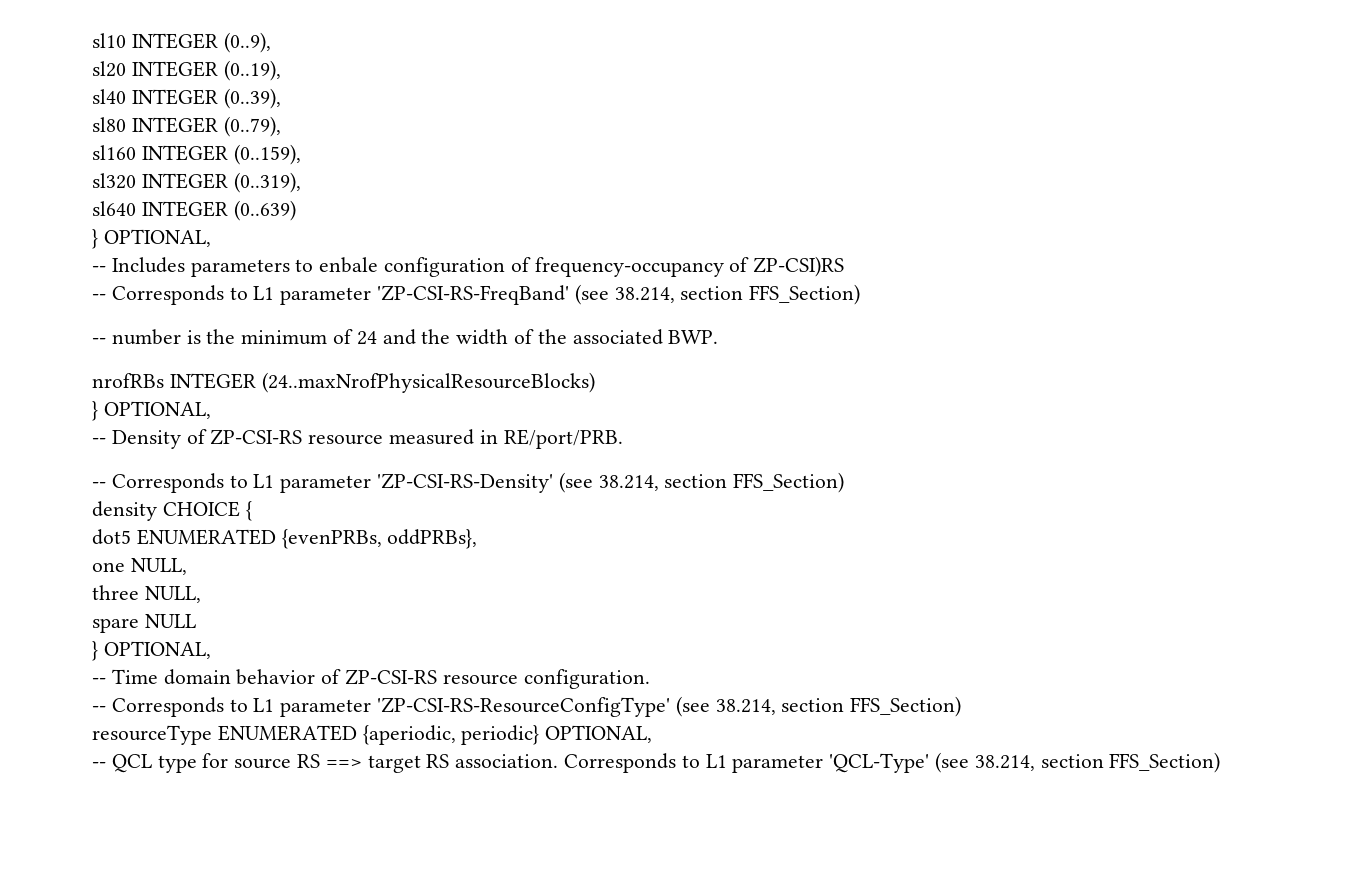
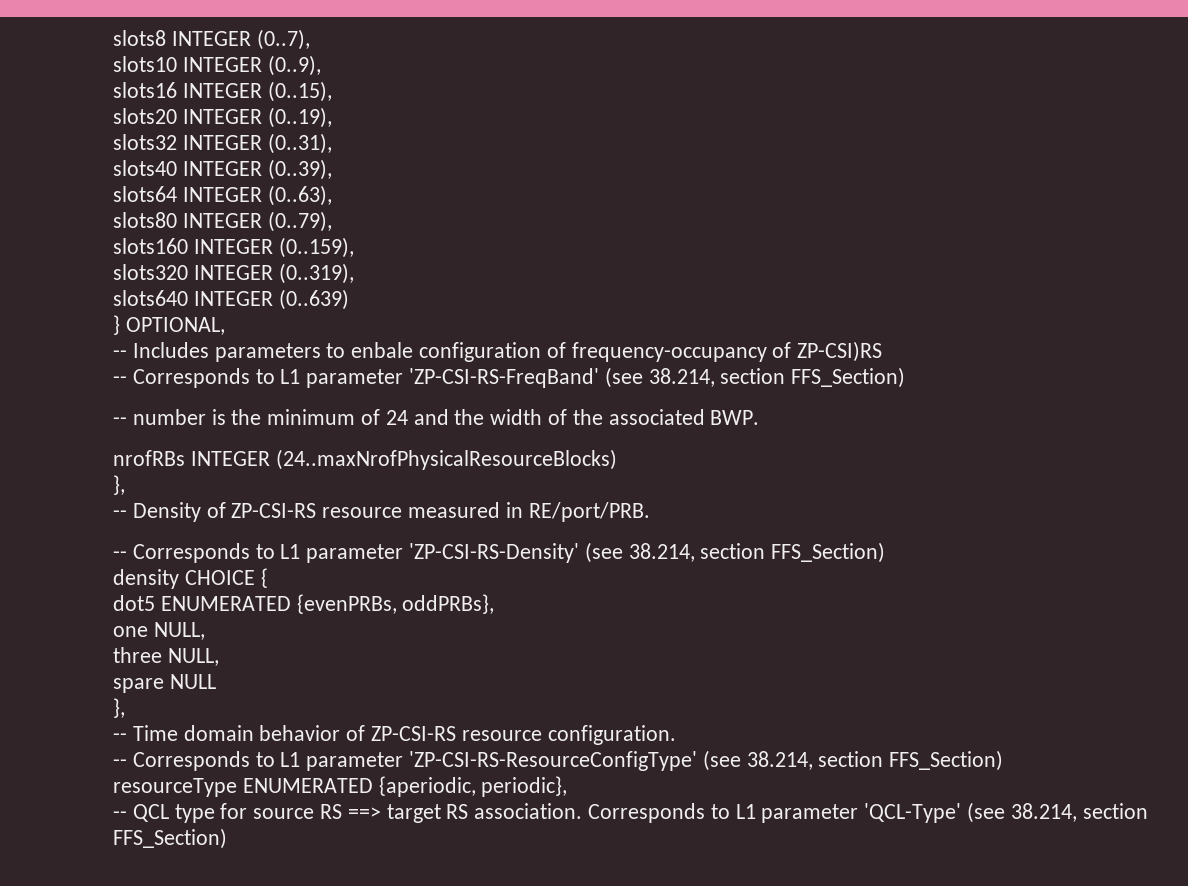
[92,32,271,53] [92,60,281,81] [92,88,281,109] [92,117,126,132] sl10 INTEGER (0..9), // sl20 INTEGER (0..19), // sl40 INTEGER (0..39), // sl80 -> [113,29,310,50] [113,55,321,76] [113,81,332,102] [113,107,332,128] [113,133,332,154] [113,159,332,180] [113,185,332,206] [113,212,177,228] slots8 INTEGER (0..7), // slots10 INTEGER (0..9), // slots16 INTEGER (0..15), // slots20 INTEGER (0..19), // slots32 INTEGER (0..31), // slots40 INTEGER (0..39), // slots64 INTEGER (0..63), // slots80
[92,145,136,160] sl160 -> [113,238,188,254] slots160
[92,173,136,189] sl320 -> [113,264,188,280] slots320
[92,201,136,216] sl640 -> [113,290,188,306] slots640
[92,401,211,421] } OPTIONAL, -> [113,475,125,495] },
[92,641,211,661] } OPTIONAL, -> [113,698,125,718] },
[461,725,653,745] periodic} OPTIONAL, -> [481,776,568,797] periodic},

